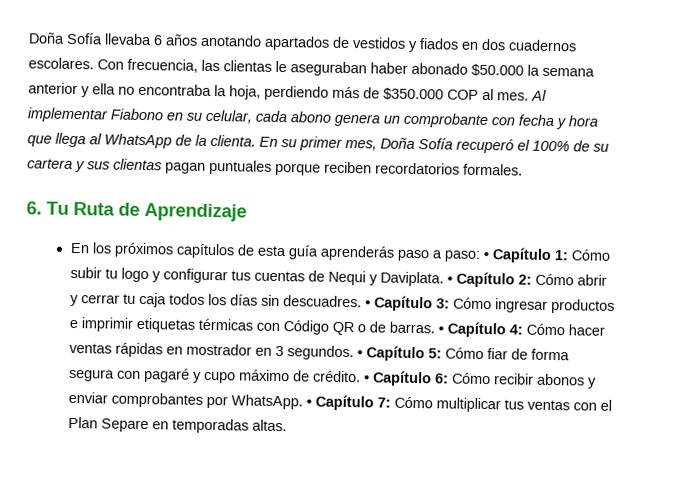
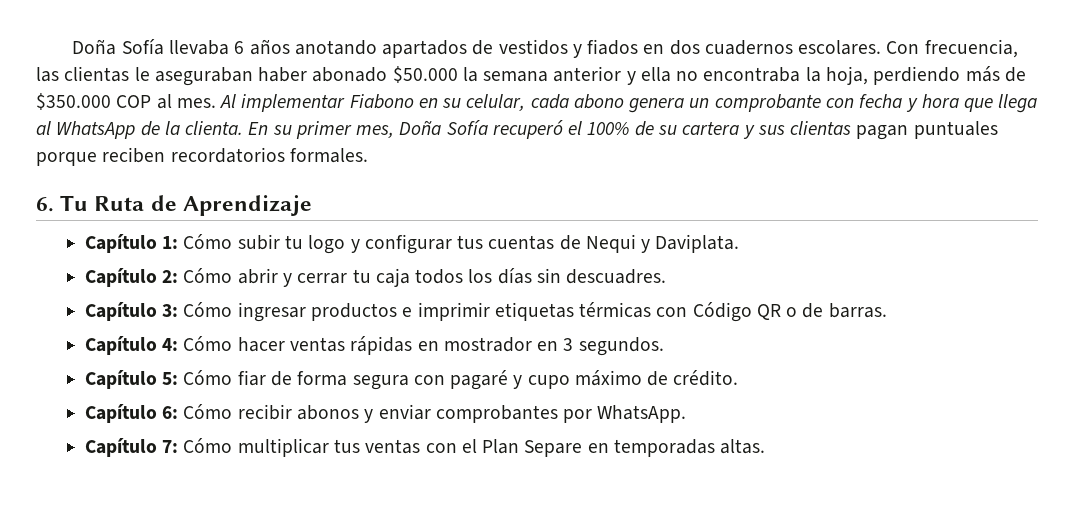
[69,242,489,262] En los próximos capítulos de esta guía aprenderás paso a paso: • -> (312, 205) none
[446,276,453,284] • -> (740, 243) //
[364,300,371,308] • -> (667, 276) //
[437,326,444,334] • -> (887, 310) //
[356,350,363,358] • -> (664, 346) //
[363,375,370,383] • -> (739, 378) //
[305,399,312,407] • -> (687, 414) //

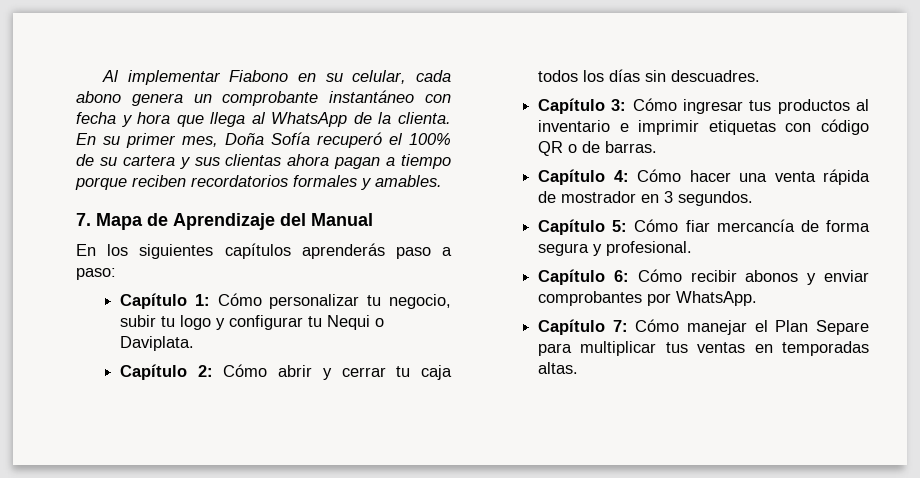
[72,39,1018,58] [36,66,1026,86] [36,93,216,110] Doña Sofía llevaba 6 años anotando apartados de vestidos y fiados en dos cuadernos escolares. Con frecuencia, las clientas le aseguraban haber abonado $50.000 la semana anterior y ella no encontraba la hoja, perdiendo más de $350.000 COP al mes. -> (102, 76) none
(821, 103) none -> [329,90,415,103] instantáneo
[856,121,998,140] [36,147,368,166] [36,195,312,216] pagan puntuales porque reciben recordatorios formales. // 6. Tu Ruta de Aprendizaje -> [287,154,452,169] [75,175,442,190] [76,213,373,230] [76,243,452,259] [76,268,116,280] ahora pagan a tiempo porque reciben recordatorios formales y amables. // 7. Mapa de Aprendizaje del Manual // En los siguientes capítulos aprenderás paso a paso:
(233, 241) none -> [269,294,452,309] personalizar tu negocio,
[457,234,651,253] tus cuentas de Nequi y -> [307,315,384,330] tu Nequi o
[310,302,752,322] productos e imprimir etiquetas térmicas con Código -> [749,99,869,114] [537,119,869,135] tus productos al inventario e imprimir etiquetas con código
[289,336,439,355] ventas rápidas en -> [738,169,870,185] [537,191,556,203] una venta rápida de
(266, 378) none -> [716,219,795,232] mercancía
[413,370,739,390] con pagaré y cupo máximo de crédito. -> [592,241,692,256] y profesional.
[237,438,583,457] multiplicar tus ventas con el Plan Separe -> [686,320,869,335] [537,341,746,356] manejar el Plan Separe para multiplicar tus ventas

